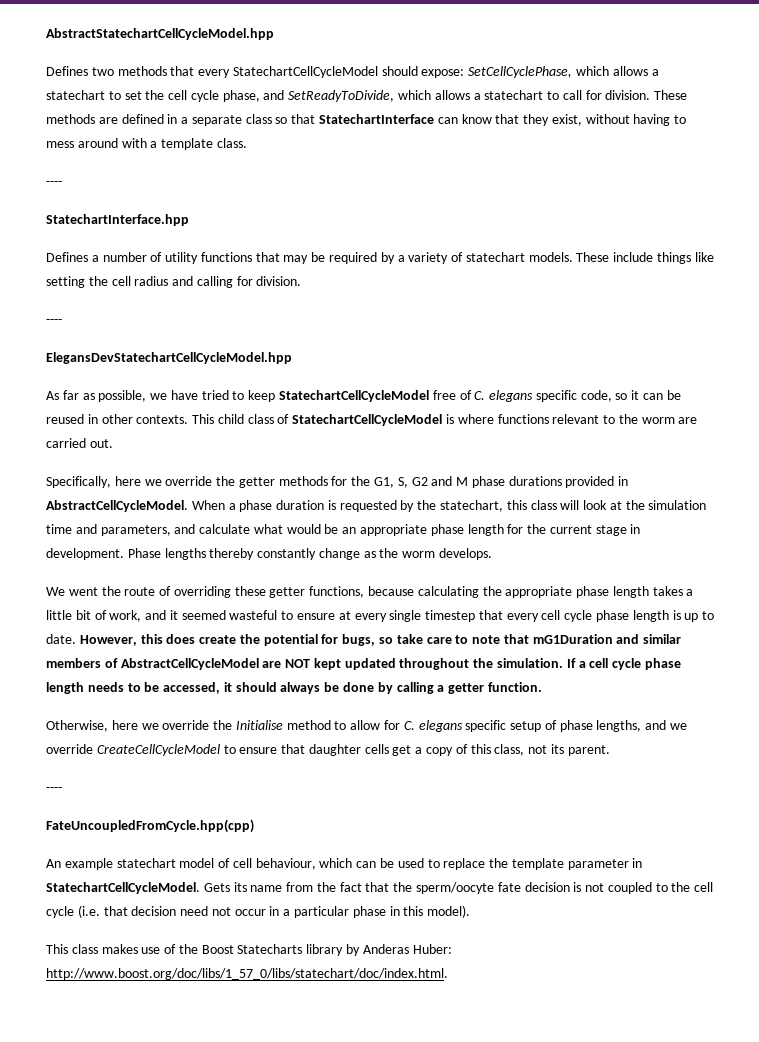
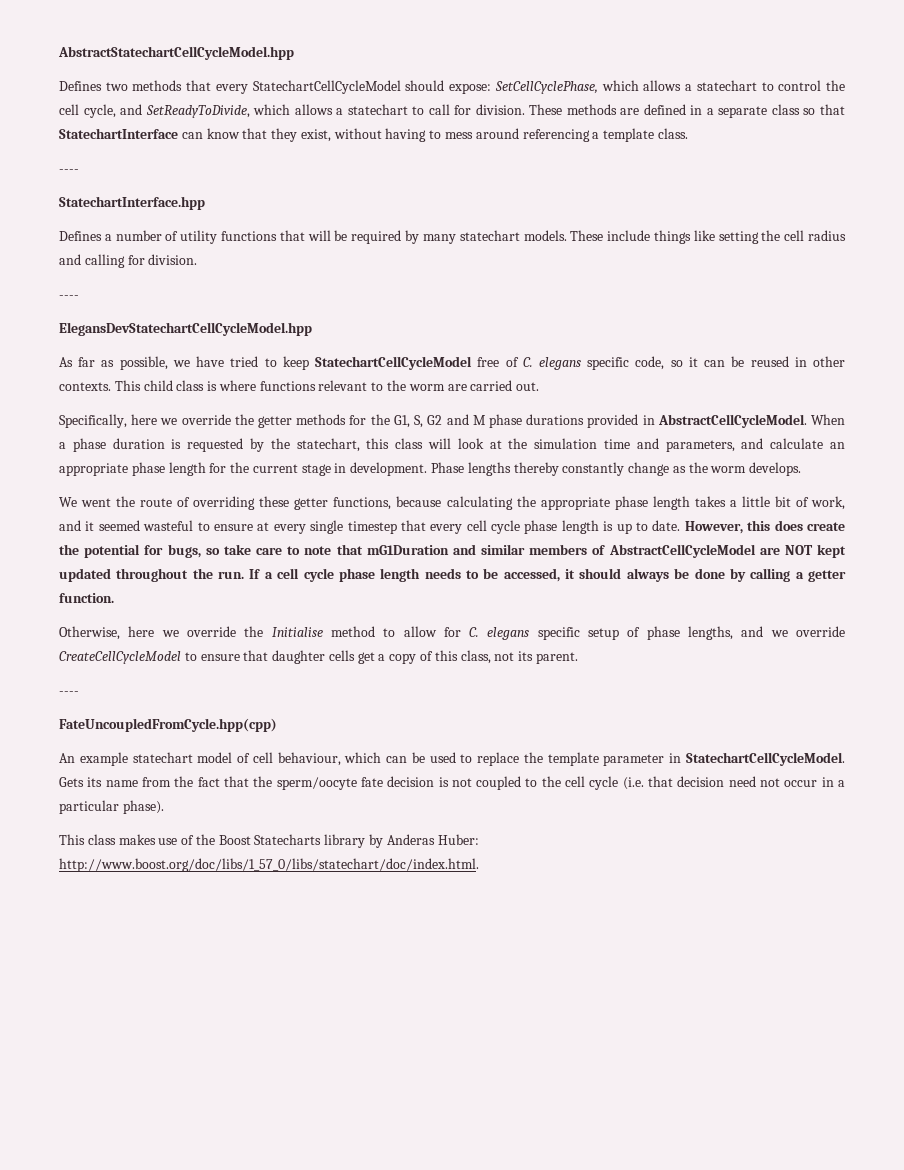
[124,90,260,102] set the cell cycle phase, -> [778,80,846,91] [59,104,116,118] control the cell cycle,
[121,138,147,148] with -> [522,129,590,142] referencing
[283,255,309,264] may -> [307,230,331,241] will
[397,252,464,264] a variety of -> [422,234,456,244] many
[277,414,443,426] of StatechartCellCycleModel -> (205, 385) none
[253,524,339,534] what would be -> (824, 443) none
[497,658,564,668] simulation. -> [218,571,245,579] run.
[352,905,471,918] phase in this model). -> [122,800,164,814] phase).

